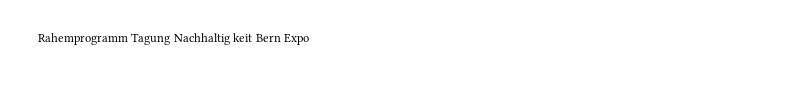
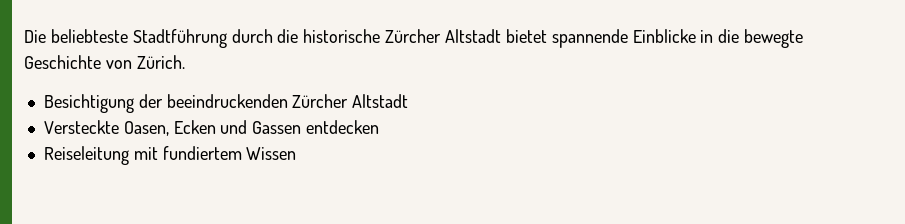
[38,33,309,45] Rahemprogramm Tagung Nachhaltig keit Bern Expo -> [24,29,804,48] [24,55,185,69] [43,94,409,113] [43,120,380,136] [43,146,297,165] Die beliebteste Stadtführung durch die historische Zürcher Altstadt bietet spannende Einblicke in die bewegte Geschichte von Zürich. // Besichtigung der beeindruckenden Zürcher Altstadt // Versteckte Oasen, Ecken und Gassen entdecken // Reiseleitung mit fundiertem Wissen

